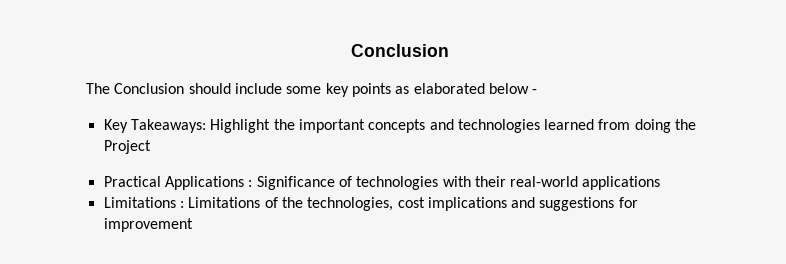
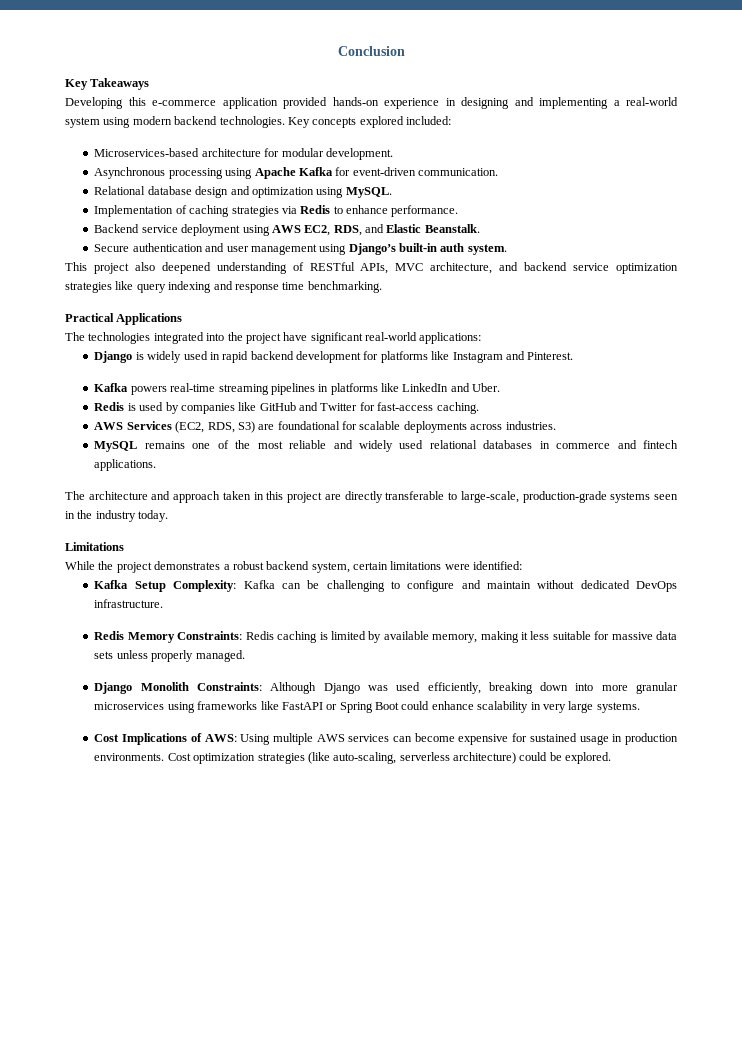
[86,83,538,97] [103,119,697,133] [103,140,151,154] [103,176,661,190] [103,197,638,211] [103,218,193,232] The Conclusion should include some key points as elaborated below - // Key Takeaways: Highlight the important concepts and technologies learned from doing the Project // Practical Applications : Significance of technologies with their real-world applications // Limitations : Limitations of the technologies, cost implications and suggestions for improvement -> [65,78,150,90] [65,97,678,109] [65,116,451,128] [94,148,393,160] [94,167,499,179] [94,186,392,198] [94,205,459,217] [94,224,480,236] [94,243,507,255] [65,262,678,274] [65,281,382,293] [65,313,183,325] [65,332,482,344] [94,351,574,363] [94,383,501,395] [94,402,479,414] [94,421,556,433] [94,440,678,452] [94,459,157,471] [65,491,678,503] [65,510,169,522] [65,542,124,551] [65,561,523,573] [94,580,677,592] [94,599,164,608] [94,631,678,643] [94,650,245,662] [94,682,678,694] [94,701,640,713] [94,733,678,745] [94,752,612,764] Key Takeaways // Developing this e-commerce application provided hands-on experience in designing and implementing a real-world system using modern backend technologies. Key concepts explored included: // Microservices-based architecture for modular development. // Asynchronous processing using Apache Kafka for event-driven communication. // Relational database design and optimization using MySQL. // Implementation of caching strategies via Redis to enhance performance. // Backend service deployment using AWS EC2, RDS, and Elastic Beanstalk. // Secure authentication and user management using Django’s built-in auth system. // This project also deepened understanding of RESTful APIs, MVC architecture, and backend service optimization strategies like query indexing and response time benchmarking. // Practical Applications // The technologies integrated into the project have significant real-world applications: // Django is widely used in rapid backend development for platforms like Instagram and Pinterest. // Kafka powers real-time streaming pipelines in platforms like LinkedIn and Uber. // Redis is used by companies like GitHub and Twitter for fast-access caching. // AWS Services (EC2, RDS, S3) are foundational for scalable deployments across industries. // MySQL remains one of the most reliable and widely used relational databases in commerce and fintech applications. // The architecture and approach taken in this project are directly transferable to large-scale, production-grade systems seen in the industry today. // Limitations // While the project demonstrates a robust backend system, certain limitations were identified: // Kafka Setup Complexity: Kafka can be challenging to configure and maintain without dedicated DevOps infrastructure. // Redis Memory Constraints: Redis caching is limited by available memory, making it less suitable for massive data sets unless properly managed. // Django Monolith Constraints: Although Django was used efficiently, breaking down into more granular microservices using frameworks like FastAPI or Spring Boot could enhance scalability in very large systems. // Cost Implications of AWS: Using multiple AWS services can become expensive for sustained usage in production environments. Cost optimization strategies (like auto-scaling, serverless architecture) could be explored.

